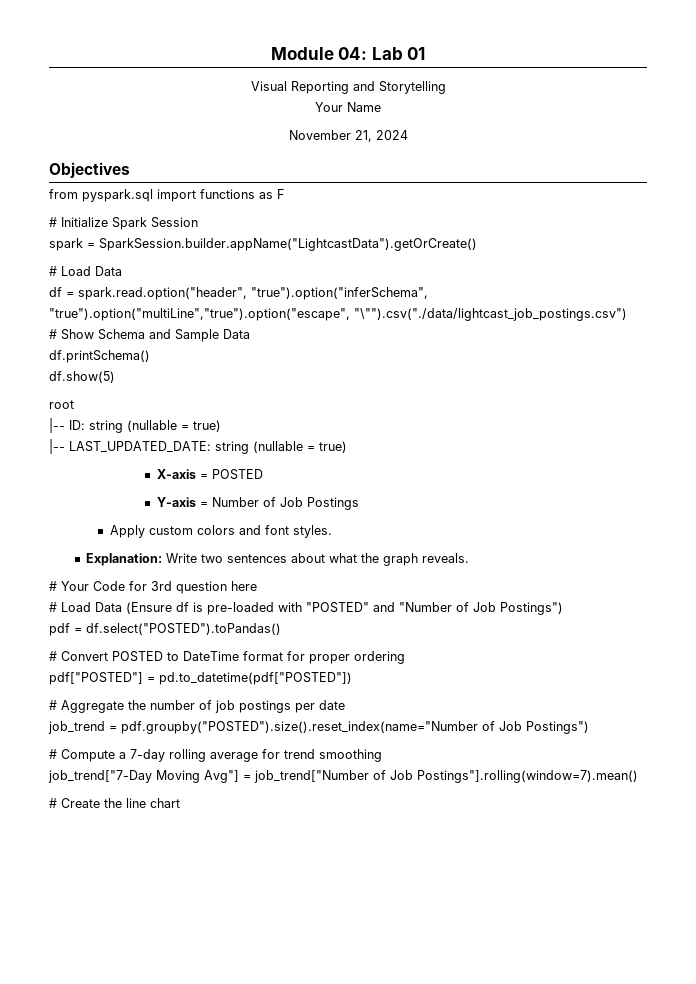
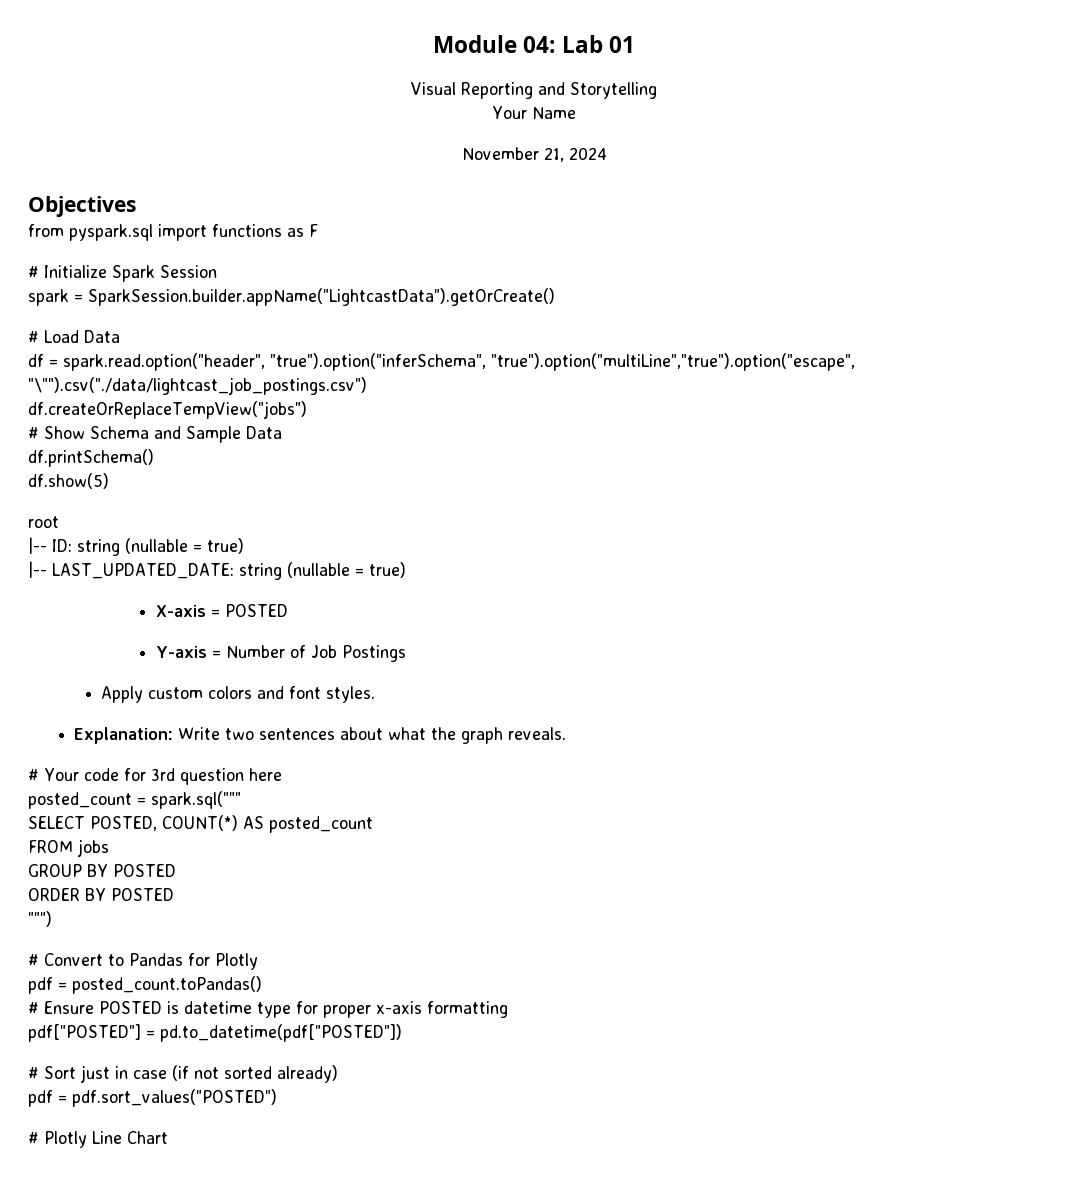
(627, 314) none -> [28,401,307,419] // df.createOrReplaceTempView("jobs")
[93,581,125,591] Code -> [83,768,119,781] code
[49,602,563,615] [49,623,281,636] [49,651,405,664] [49,672,352,685] [49,700,345,713] [48,721,589,734] [49,749,382,762] [48,770,638,783] [49,798,180,808] # Load Data (Ensure df is pre-loaded with "POSTED" and "Number of Job Postings") // pdf = df.select("POSTED").toPandas() // # Convert POSTED to DateTime format for proper ordering // pdf["POSTED"] = pd.to_datetime(pdf["POSTED"]) // # Aggregate the number of job postings per date // job_trend = pdf.groupby("POSTED").size().reset_index(name="Number of Job Postings") // # Compute a 7-day rolling average for trend smoothing // job_trend["7-Day Moving Avg"] = job_trend["Number of Job Postings"].rolling(window=7).mean() // # Create the line chart -> [28,791,241,809] [28,815,373,833] [28,839,109,857] [28,864,176,877] [28,888,174,901] [28,911,52,927] [28,953,258,970] [28,976,262,994] [28,1001,508,1018] [28,1024,402,1042] [28,1065,338,1083] [28,1089,277,1107] [28,1131,168,1148] posted_count = spark.sql(""" // SELECT POSTED, COUNT(*) AS posted_count // FROM jobs // GROUP BY POSTED // ORDER BY POSTED // """) // # Convert to Pandas for Plotly // pdf = posted_count.toPandas() // # Ensure POSTED is datetime type for proper x-axis formatting // pdf["POSTED"] = pd.to_datetime(pdf["POSTED"]) // # Sort just in case (if not sorted already) // pdf = pdf.sort_values("POSTED") // # Plotly Line Chart

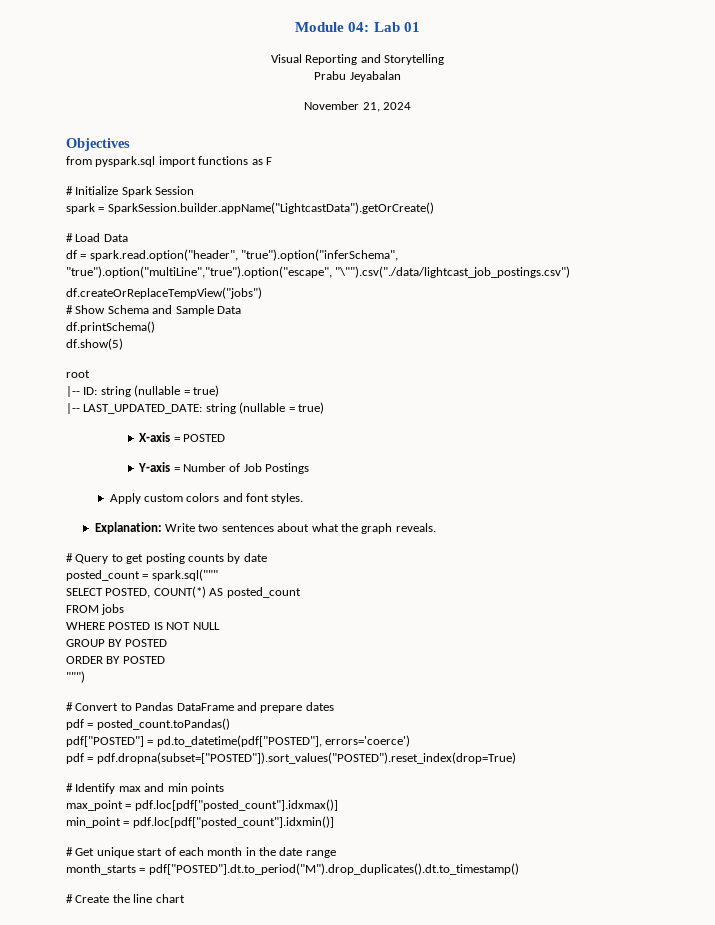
[492,106,576,119] Your Name -> [314,71,401,82] Prabu Jeyabalan
[44,768,282,785] Your code for 3rd question here -> [75,553,267,564] Query to get posting counts by date
(109, 848) none -> [66,622,220,630] // WHERE POSTED IS NOT NULL
[188,953,258,970] for Plotly -> [176,702,334,713] DataFrame and prepare dates
[28,1001,508,1018] [28,1024,402,1042] [28,1065,338,1083] [28,1089,277,1107] [28,1131,168,1148] # Ensure POSTED is datetime type for proper x-axis formatting // pdf["POSTED"] = pd.to_datetime(pdf["POSTED"]) // # Sort just in case (if not sorted already) // pdf = pdf.sort_values("POSTED") // # Plotly Line Chart -> [66,735,411,747] [66,752,516,764] [66,783,224,794] [66,799,338,811] [66,816,334,828] [66,847,336,858] [66,863,519,875] [66,894,185,903] pdf["POSTED"] = pd.to_datetime(pdf["POSTED"], errors='coerce') // pdf = pdf.dropna(subset=["POSTED"]).sort_values("POSTED").reset_index(drop=True) // # Identify max and min points // max_point = pdf.loc[pdf["posted_count"].idxmax()] // min_point = pdf.loc[pdf["posted_count"].idxmin()] // # Get unique start of each month in the date range // month_starts = pdf["POSTED"].dt.to_period("M").drop_duplicates().dt.to_timestamp() // # Create the line chart

